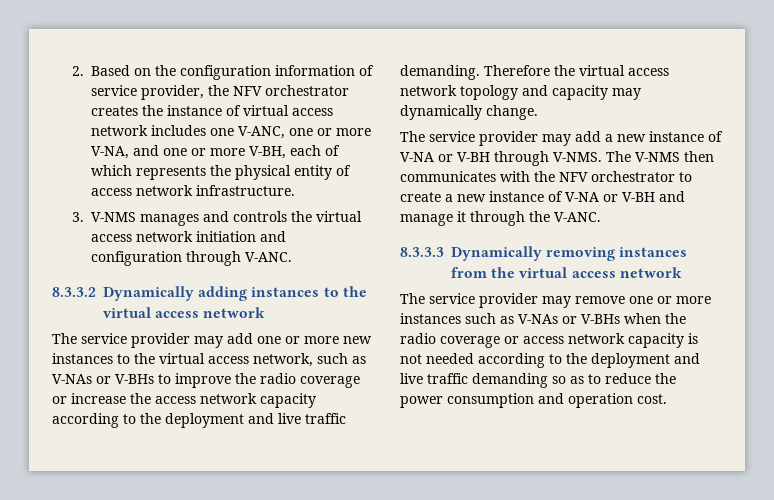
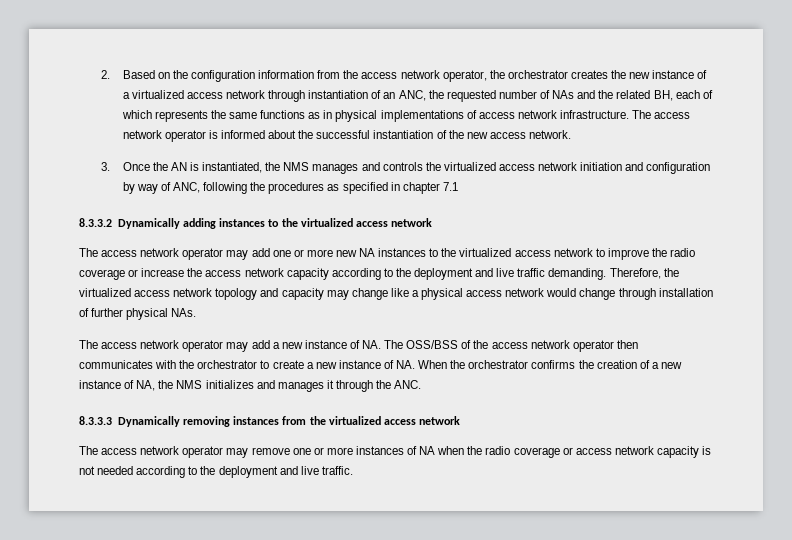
[359,65,375,76] [91,85,263,100] of service provider, the NFV -> [317,70,505,82] from the access network operator, the
[167,105,334,116] [91,125,372,139] [91,145,287,159] instance of virtual access network includes one V-ANC, one or more V-NA, and one or more V-BH, -> [629,70,708,79] [122,90,673,102] new instance of a virtualized access network through instantiation of an ANC, the requested number of NAs and the related BH,
[235,165,352,180] [91,185,296,196] [71,212,137,222] physical entity of access network infrastructure. // 3. V-NMS -> [229,110,691,122] [122,130,572,142] [100,162,310,173] same functions as in physical implementations of access network infrastructure. The access network operator is informed about the successful instantiation of the new access network. // 3. Once the AN is instantiated, the NMS
[316,211,363,222] virtual -> [443,162,496,171] virtualized
[186,251,293,266] through V-ANC. -> [122,182,458,194] by way of ANC, following the procedures as specified in chapter 7.1
[103,307,266,318] [52,333,190,348] virtual access network // The service provider -> [300,218,433,227] [79,248,224,260] virtualized access network // The access network operator
[52,353,366,367] [52,374,154,384] instances to the virtual access network, such as V-NAs or V-BHs -> [359,248,593,257] NA instances to the virtualized access network
[484,65,625,76] Therefore the virtual -> [609,268,679,279] [79,288,131,297] Therefore, the virtualized
[400,105,538,120] [400,131,538,146] dynamically change. // The service provider -> [351,288,713,300] [79,308,197,320] [79,340,224,352] change like a physical access network would change through installation of further physical NAs. // The access network operator
[400,151,680,166] V-NA or V-BH through V-NMS. The V-NMS -> [362,340,614,352] NA. The OSS/BSS of the access network operator
[559,172,588,182] NFV -> (195, 364) none
[565,191,685,202] [400,214,453,226] V-NA or V-BH and manage -> [396,360,682,369] [79,380,324,392] NA. When the orchestrator confirms the creation of a new instance of NA, the NMS initializes and manages
[554,212,601,222] V-ANC. -> [394,380,422,389] ANC.
[519,267,682,278] [400,293,538,308] virtual access network // The service provider -> [328,416,461,425] [79,446,224,458] virtualized access network // The access network operator
[465,313,620,324] such as V-NAs or V-BHs -> [407,446,436,455] of NA
[427,373,676,388] [400,393,667,408] traffic demanding so as to reduce the power consumption and operation cost. -> [321,466,353,475] traffic.

